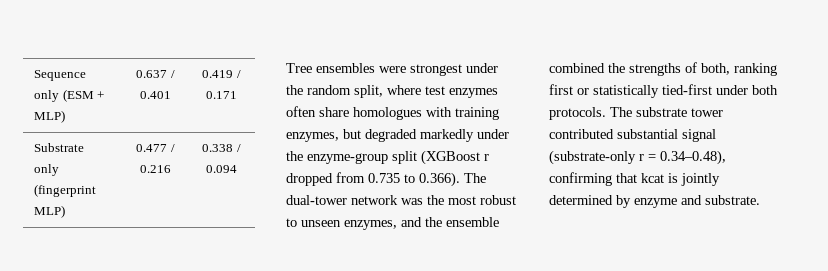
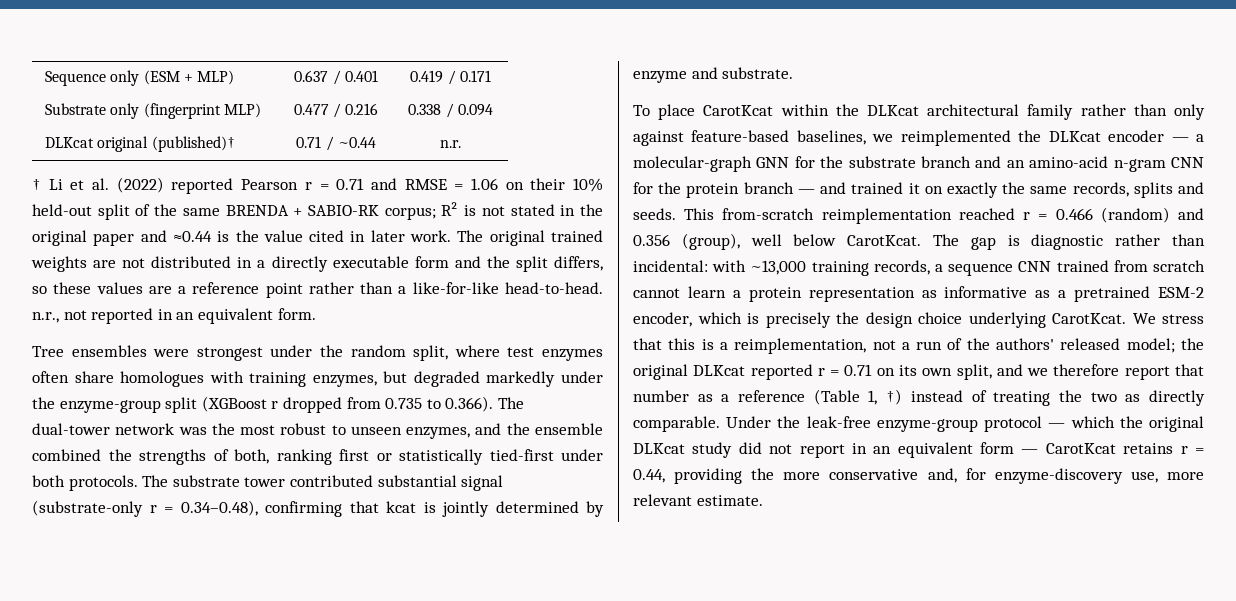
(237, 169) none -> [45,136,235,152] [296,136,376,151] [440,140,461,148] [32,177,603,194] [32,202,603,220] [32,230,603,246] [31,256,603,272] [32,282,603,298] [32,308,316,324] // DLKcat original (published)† | 0.71 / ~0.44 | n.r. // † Li et al. (2022) reported Pearson r = 0.71 and RMSE = 1.06 on their 10% held-out split of the same BRENDA + SABIO-RK corpus; R² is not stated in the original paper and ≈0.44 is the value cited in later work. The original trained weights are not distributed in a directly executable form and the split differs, so these values are a reference point rather than a like-for-like head-to-head. n.r., not reported in an equivalent form.
(760, 200) none -> [633,104,1205,120] [633,130,1204,146] [633,156,1204,172] [633,182,1204,198] [633,207,1204,224] [633,233,1205,250] [633,260,1205,276] [633,286,1204,302] [633,312,1204,328] [633,338,1204,354] [633,364,1204,380] [633,389,1205,406] [633,416,1204,432] [633,442,1204,458] [633,468,1204,484] [633,494,763,506] // To place CarotKcat within the DLKcat architectural family rather than only against feature-based baselines, we reimplemented the DLKcat encoder — a molecular-graph GNN for the substrate branch and an amino-acid n-gram CNN for the protein branch — and trained it on exactly the same records, splits and seeds. This from-scratch reimplementation reached r = 0.466 (random) and 0.356 (group), well below CarotKcat. The gap is diagnostic rather than incidental: with ~13,000 training records, a sequence CNN trained from scratch cannot learn a protein representation as informative as a pretrained ESM-2 encoder, which is precisely the design choice underlying CarotKcat. We stress that this is a reimplementation, not a run of the authors' released model; the original DLKcat reported r = 0.71 on its own split, and we therefore report that number as a reference (Table 1, †) instead of treating the two as directly comparable. Under the leak-free enzyme-group protocol — which the original DLKcat study did not report in an equivalent form — CarotKcat retains r = 0.44, providing the more conservative and, for enzyme-discovery use, more relevant estimate.

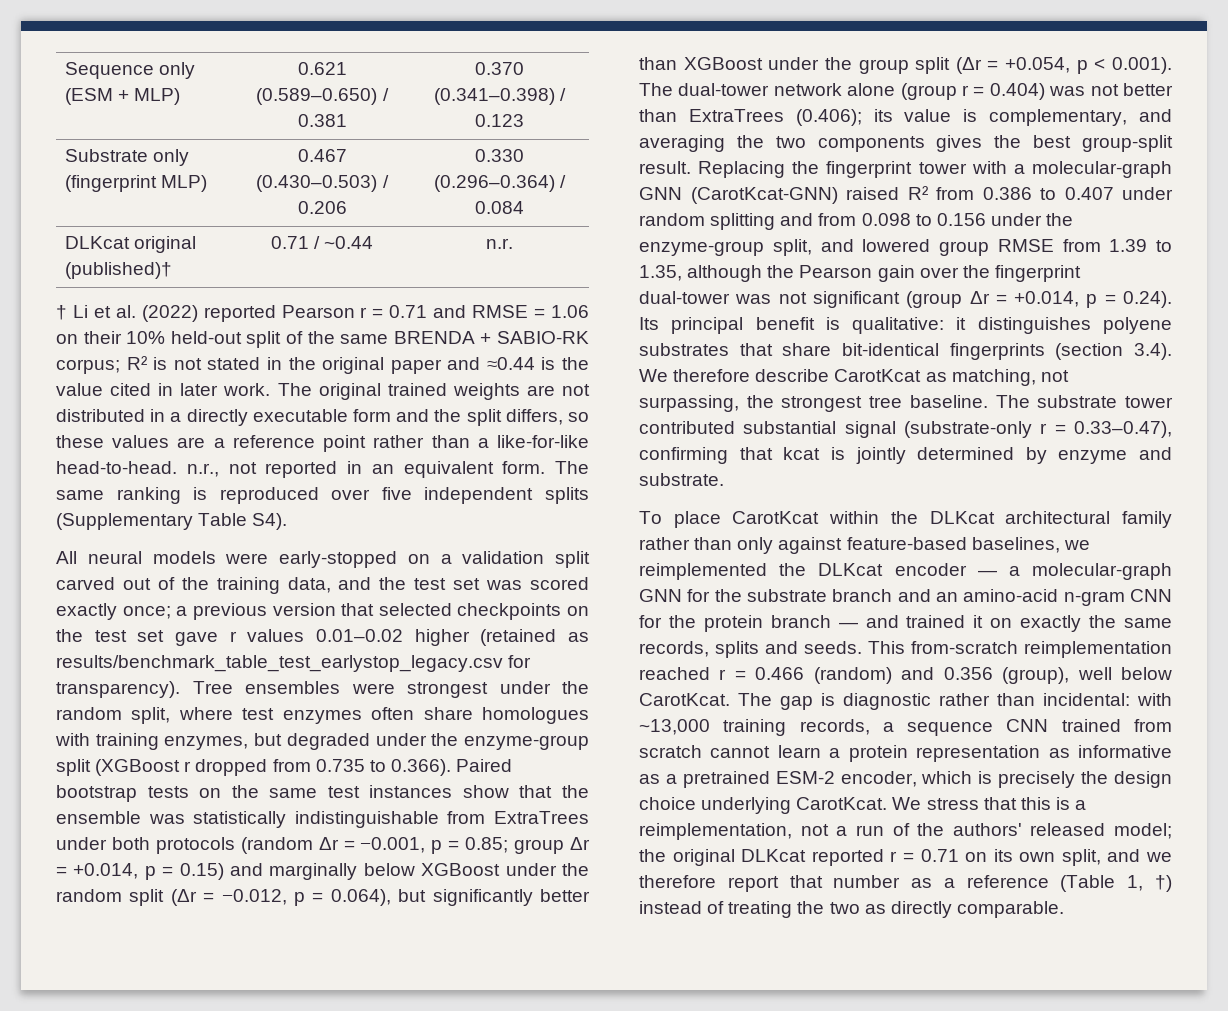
[294,70,378,85] [410,70,491,85] [45,103,261,119] [293,103,379,118] [408,103,493,118] 0.637 / 0.401 | 0.419 / 0.171 // Substrate only (fingerprint MLP) | 0.477 / 0.216 | 0.338 / 0.094 -> [297,62,347,75] [256,88,389,105] [297,114,347,127] [475,62,524,75] [433,88,567,105] [475,114,524,127] [65,149,190,166] [65,175,208,192] [297,149,347,162] [256,175,389,192] [297,201,347,214] [475,149,524,162] [433,175,567,192] [475,201,524,214] 0.621 (0.589–0.650) / 0.381 | 0.370 (0.341–0.398) / 0.123 // Substrate only (fingerprint MLP) | 0.467 (0.430–0.503) / 0.206 | 0.330 (0.296–0.364) / 0.084
(316, 314) // -> [555,461,589,474] [56,487,589,504] [56,513,288,530] [56,551,590,568] [56,577,590,594] [56,603,589,620] [56,629,589,646] [56,655,532,672] [56,681,180,698] The same ranking is reproduced over five independent splits (Supplementary Table S4). // All neural models were early-stopped on a validation split carved out of the training data, and the test set was scored exactly once; a previous version that selected checkpoints on the test set gave r values 0.01–0.02 higher (retained as results/benchmark_table_test_earlystop_legacy.csv for transparency).
[486,371,556,387] markedly -> (370, 741) none
[497,397,524,409] [32,423,603,439] [32,449,603,465] [32,475,138,491] The dual-tower network was the most robust to unseen enzymes, and the ensemble combined the strengths of both, ranking first or statistically tied-first under both protocols. -> [456,759,513,772] [56,785,589,802] [56,811,589,828] [56,837,590,854] [56,863,589,880] [56,889,590,906] [639,57,1172,74] [639,83,1173,100] [639,109,1172,126] [639,135,1173,152] [639,161,1172,178] [639,186,1173,204] [639,213,1074,230] [639,239,1172,256] [639,265,1081,282] [639,291,1172,308] [639,317,1172,334] [639,343,1172,360] [639,369,1069,386] [639,395,988,412] Paired bootstrap tests on the same test instances show that the ensemble was statistically indistinguishable from ExtraTrees under both protocols (random Δr = −0.001, p = 0.85; group Δr = +0.014, p = 0.15) and marginally below XGBoost under the random split (Δr = −0.012, p = 0.064), but significantly better than XGBoost under the group split (Δr = +0.054, p < 0.001). The dual-tower network alone (group r = 0.404) was not better than ExtraTrees (0.406); its value is complementary, and averaging the two components gives the best group-split result. Replacing the fingerprint tower with a molecular-graph GNN (CarotKcat-GNN) raised R² from 0.386 to 0.407 under random splitting and from 0.098 to 0.156 under the enzyme-group split, and lowered group RMSE from 1.39 to 1.35, although the Pearson gain over the fingerprint dual-tower was not significant (group Δr = +0.014, p = 0.24). Its principal benefit is qualitative: it distinguishes polyene substrates that share bit-identical fingerprints (section 3.4). We therefore describe CarotKcat as matching, not surpassing, the strongest tree baseline.
[180,500,258,516] 0.34–0.48), -> [1074,421,1172,438] 0.33–0.47),
[726,416,1204,432] [633,442,1204,458] [633,468,1204,484] [633,494,763,506] Under the leak-free enzyme-group protocol — which the original DLKcat study did not report in an equivalent form — CarotKcat retains r = 0.44, providing the more conservative and, for enzyme-discovery use, more relevant estimate. -> (1064, 909) none

